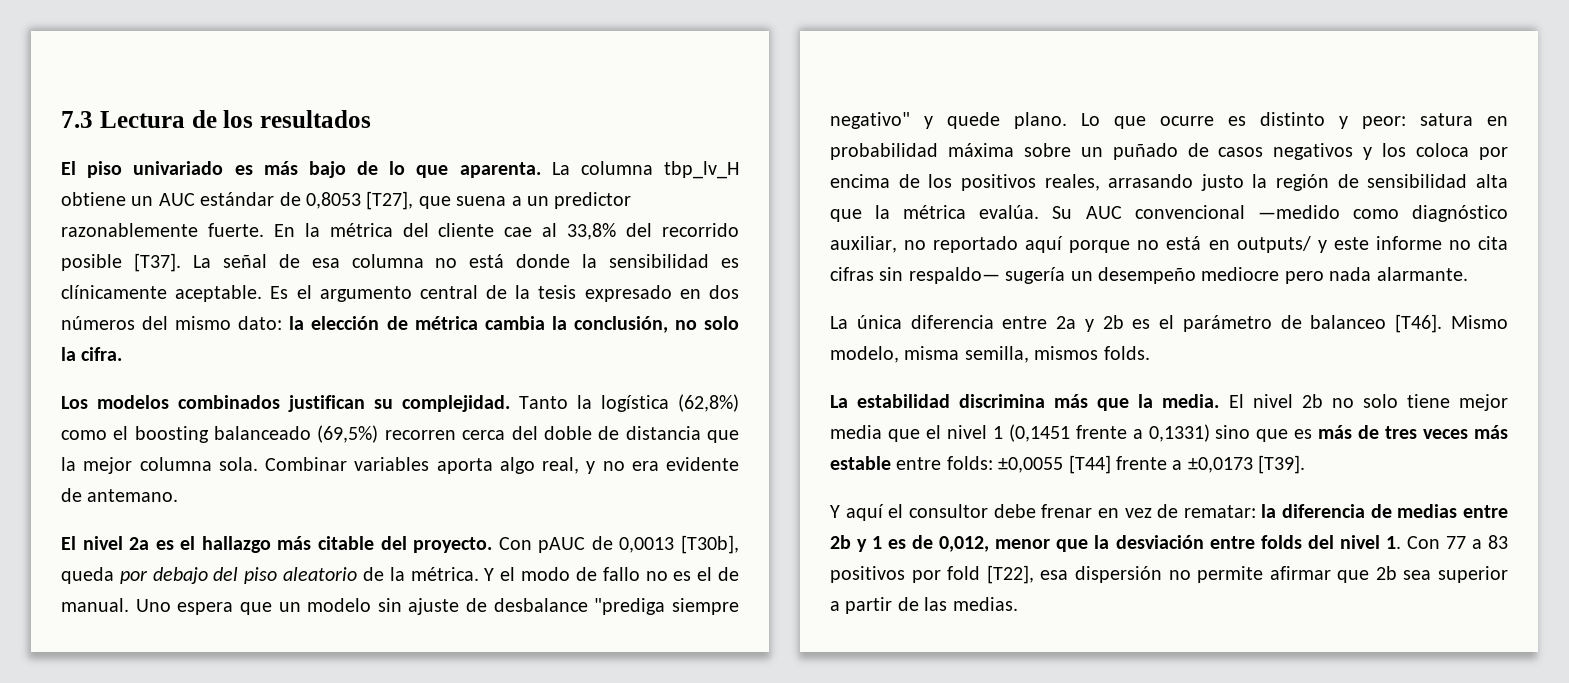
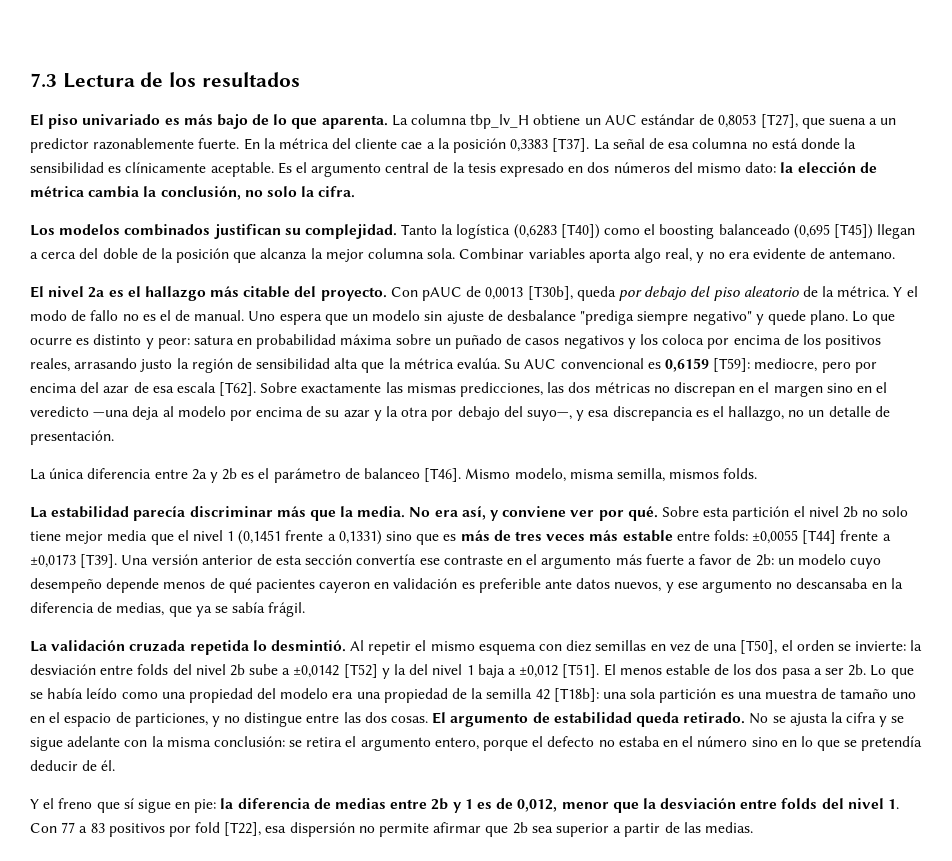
[542,223,740,240] [61,254,122,271] al 33,8% del recorrido posible -> [426,138,549,153] a la posición 0,3383
[678,394,739,412] (62,8%) -> [513,224,600,239] (0,6283 [T40])
[317,425,740,443] (69,5%) recorren cerca del doble de distancia que -> [793,224,916,239] [30,248,308,263] (0,695 [T45]) llegan a cerca del doble de la posición que alcanza
[1257,205,1508,222] [830,236,1508,253] [830,267,1468,284] —medido como diagnóstico auxiliar, no reportado aquí porque no está en outputs/ y este informe no cita cifras sin respaldo— sugería un desempeño mediocre pero nada alarmante. -> [647,358,877,373] [30,382,888,397] [30,406,890,421] [30,430,114,445] es 0,6159 [T59]: mediocre, pero por encima del azar de esa escala [T62]. Sobre exactamente las mismas predicciones, las dos métricas no discrepan en el margen sino en el veredicto —una deja al modelo por encima de su azar y la otra por debajo del suyo—, y esa discrepancia es el hallazgo, no un detalle de presentación.
[959,394,1046,408] discrimina -> [133,506,273,521] parecía discriminar
[1228,394,1244,408] El -> [409,506,805,521] No era así, y conviene ver por qué. Sobre esta partición el
[830,504,1256,521] // Y aquí el consultor debe frenar en vez de rematar: -> [121,554,882,569] [30,578,903,593] [30,602,306,617] [30,640,923,655] [30,664,914,679] [30,688,917,703] [30,712,905,727] [30,736,923,751] [30,760,116,771] [30,798,217,813] Una versión anterior de esta sección convertía ese contraste en el argumento más fuerte a favor de 2b: un modelo cuyo desempeño depende menos de qué pacientes cayeron en validación es preferible ante datos nuevos, y ese argumento no descansaba en la diferencia de medias, que ya se sabía frágil. // La validación cruzada repetida lo desmintió. Al repetir el mismo esquema con diez semillas en vez de una [T50], el orden se invierte: la desviación entre folds del nivel 2b sube a ±0,0142 [T52] y la del nivel 1 baja a ±0,012 [T51]. El menos estable de los dos pasa a ser 2b. Lo que se había leído como una propiedad del modelo era una propiedad de la semilla 42 [T18b]: una sola partición es una muestra de tamaño uno en el espacio de particiones, y no distingue entre las dos cosas. El argumento de estabilidad queda retirado. No se ajusta la cifra y se sigue adelante con la misma conclusión: se retira el argumento entero, porque el defecto no estaba en el número sino en lo que se pretendía deducir de él. // Y el freno que sí sigue en pie:

